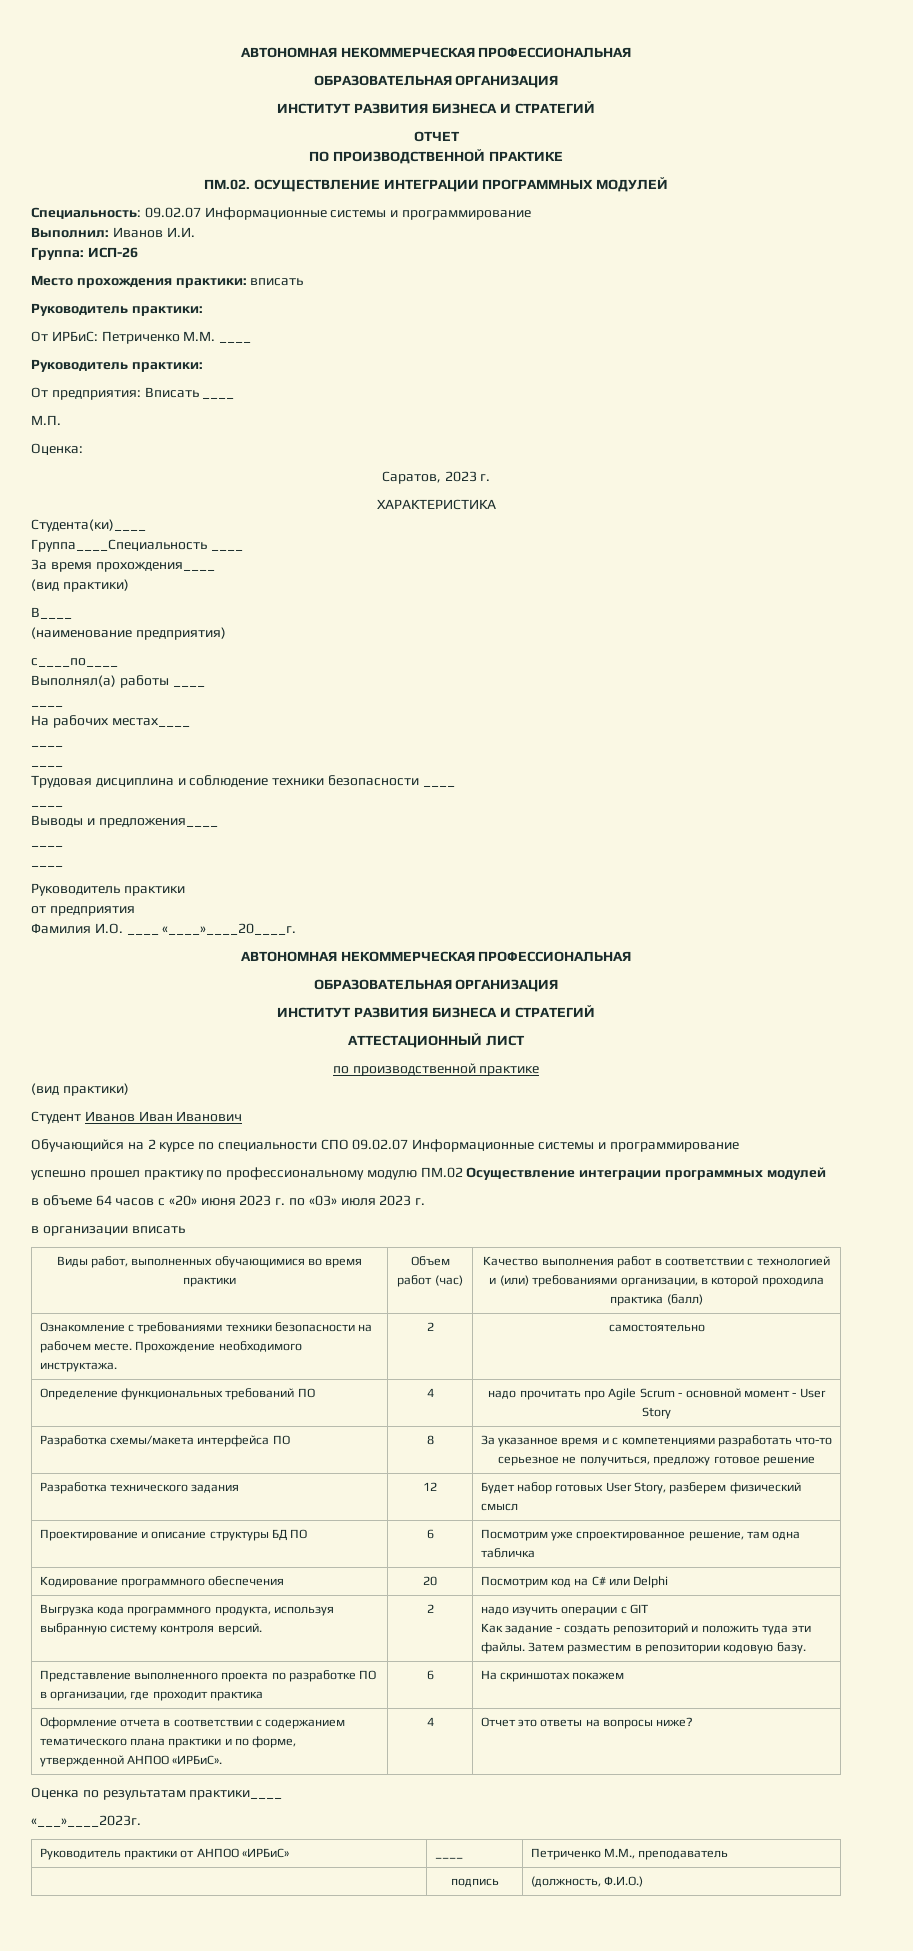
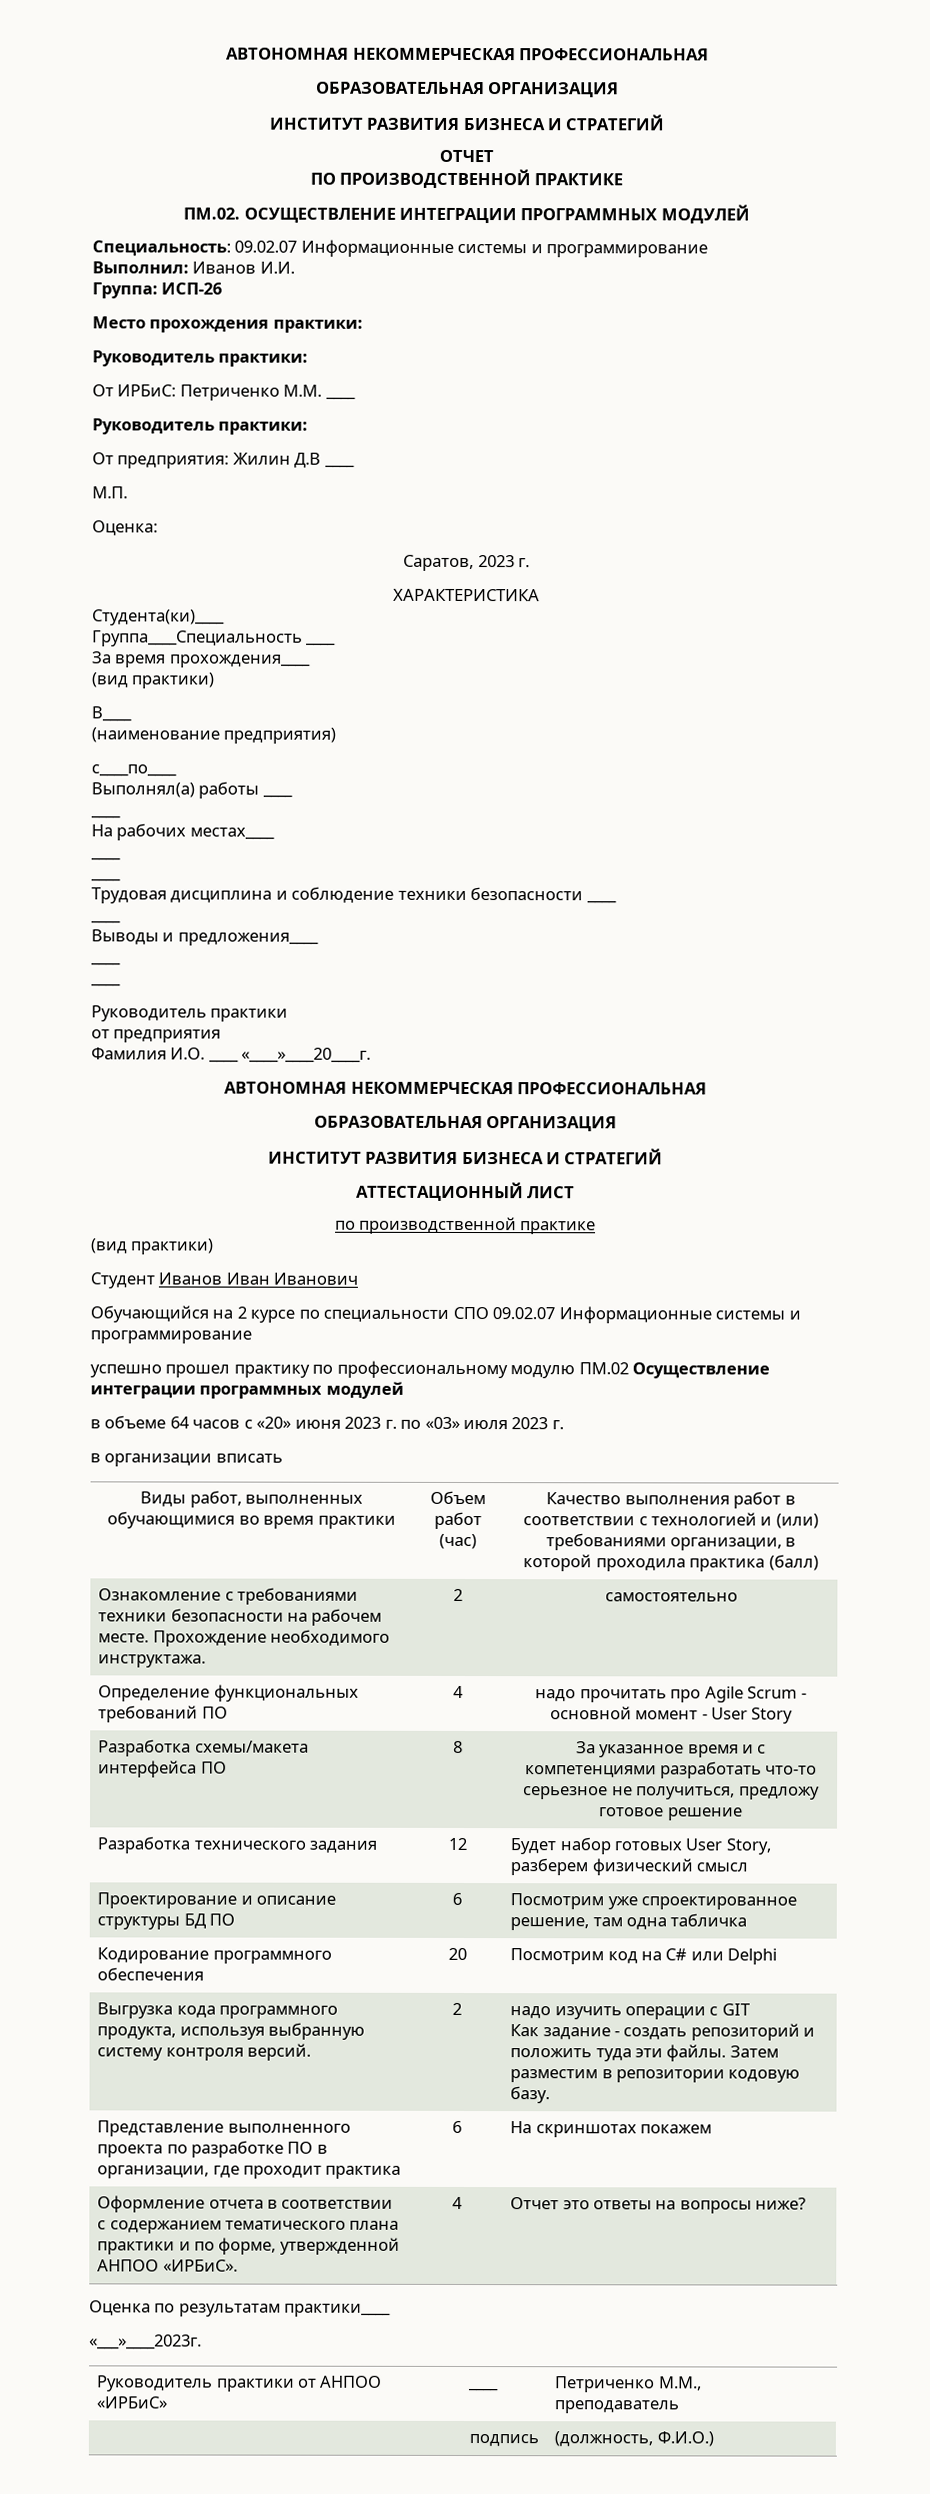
[250,278,304,286] вписать -> (363, 326) none
[144,387,199,398] Вписать -> [232,452,322,468] Жилин Д.В

